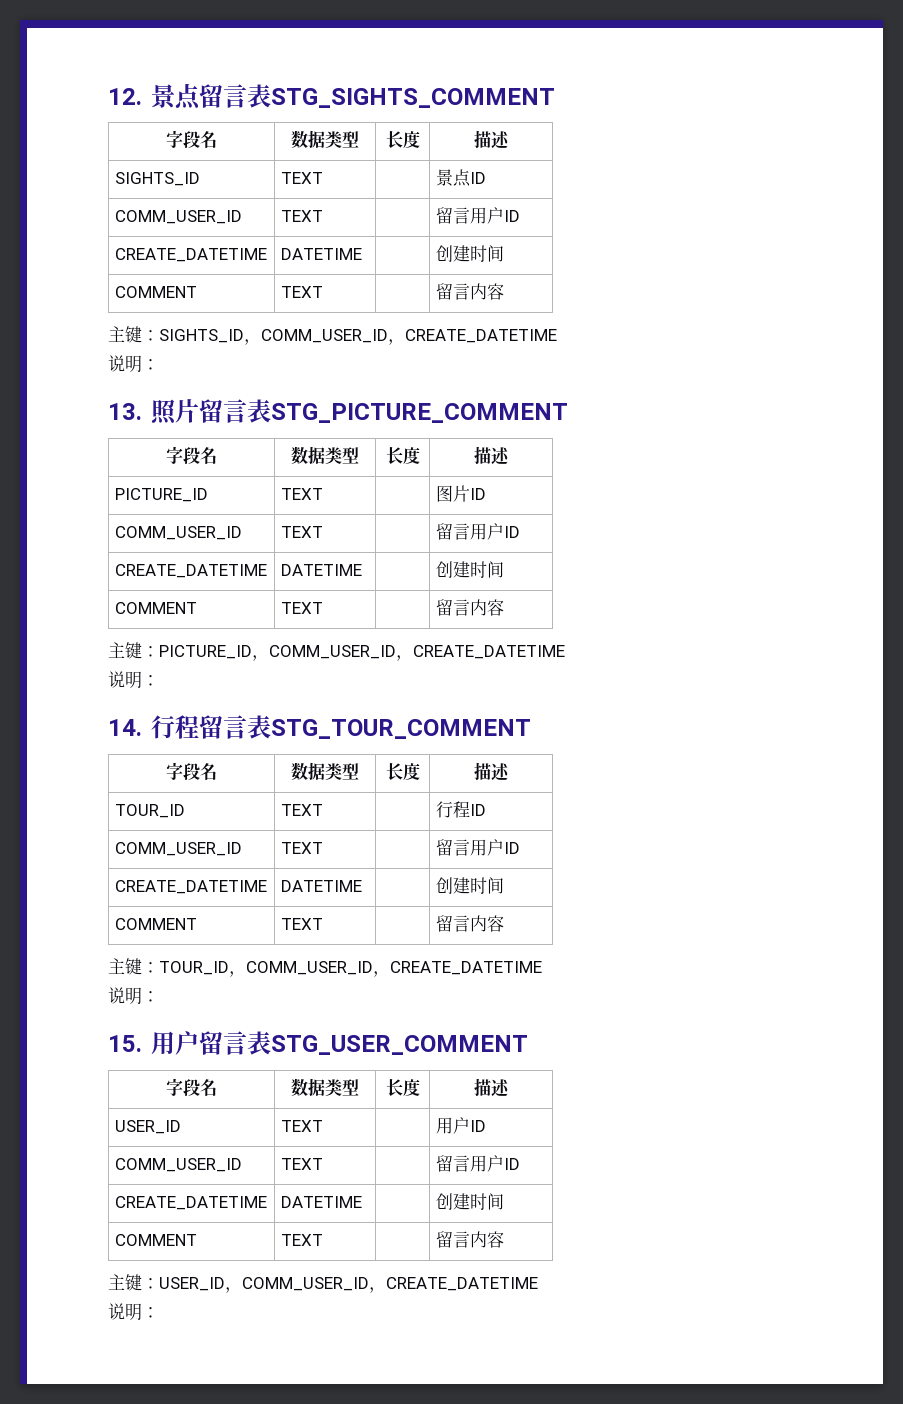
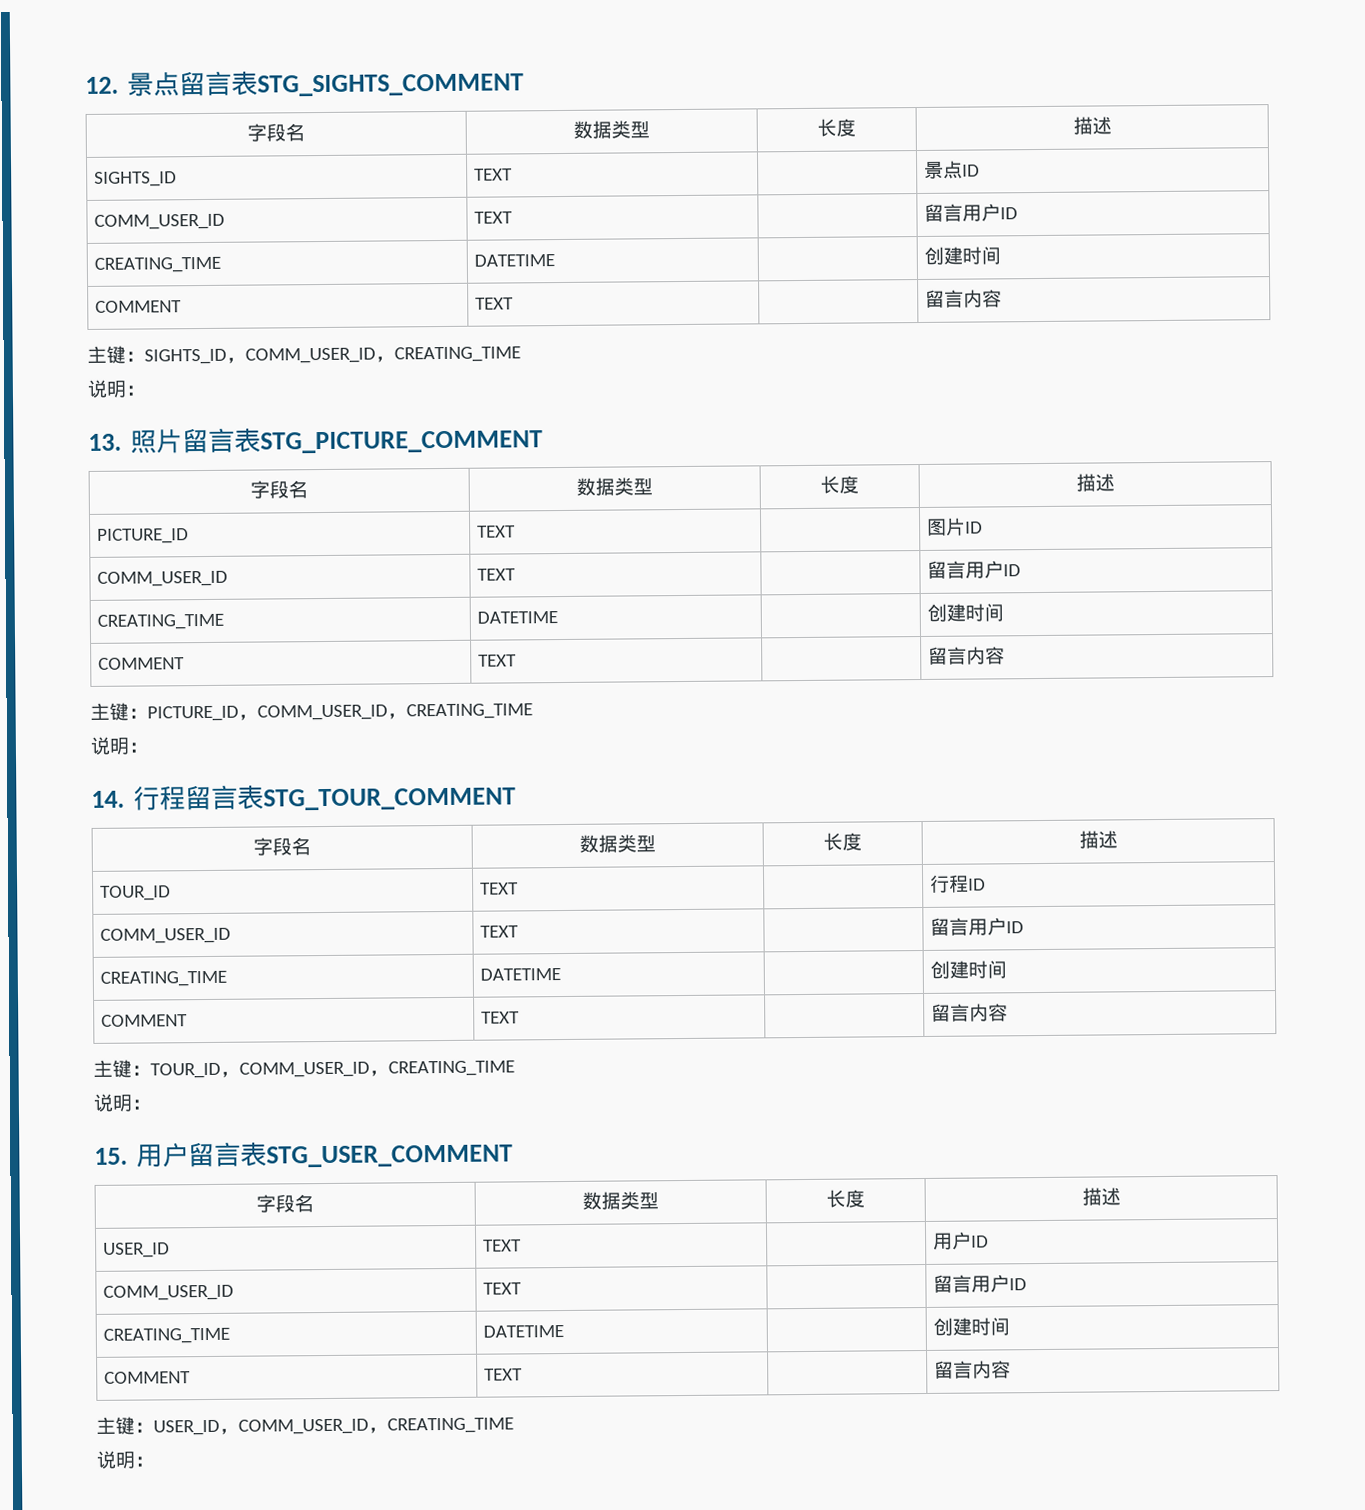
[114,248,267,262] CREATE_DATETIME -> [94,256,222,273] CREATING_TIME
[405,329,557,343] CREATE_DATETIME -> [394,346,521,363] CREATING_TIME
[114,564,267,578] CREATE_DATETIME -> [97,613,225,630] CREATING_TIME
[413,645,565,659] CREATE_DATETIME -> [406,703,533,720] CREATING_TIME
[114,880,267,894] CREATE_DATETIME -> [100,970,228,987] CREATING_TIME
[390,961,542,975] CREATE_DATETIME -> [388,1060,515,1077] CREATING_TIME
[114,1196,267,1210] CREATE_DATETIME -> [103,1327,231,1344] CREATING_TIME
[386,1277,538,1291] CREATE_DATETIME -> [387,1417,514,1434] CREATING_TIME

